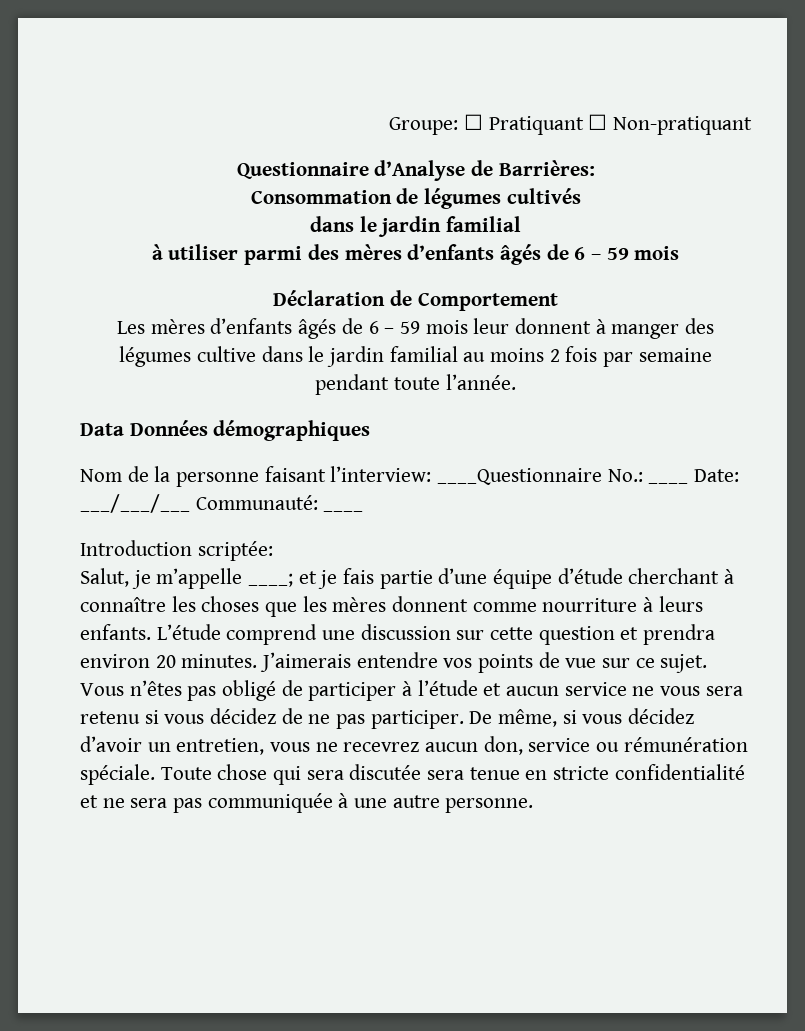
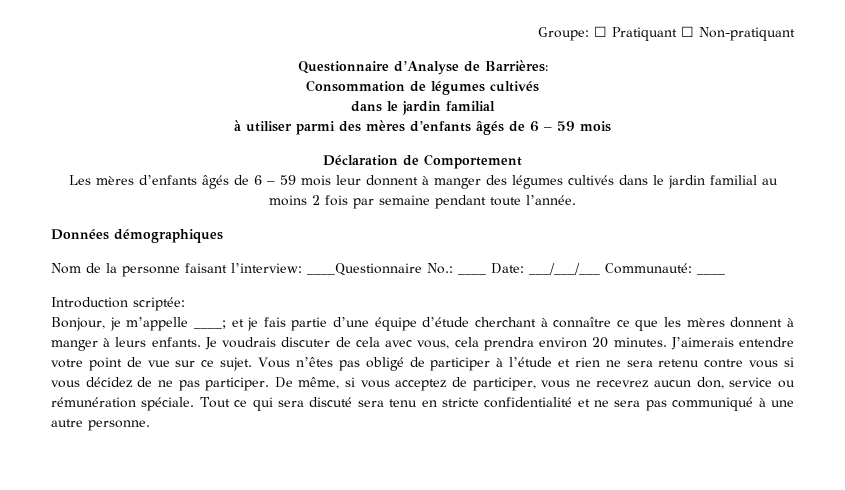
[196,346,256,362] cultive -> [567,175,614,185] cultivés
[80,423,124,436] Data -> (576, 200) none
[80,568,129,587] Salut, -> [51,317,105,331] Bonjour,
[171,596,260,612] les choses -> [616,320,630,327] ce
[472,598,638,612] comme nourriture -> [787,317,795,327] [51,340,98,351] à manger
[156,624,639,645] L’étude comprend une discussion sur cette question et -> [204,337,479,350] Je voudrais discuter de cela avec vous, cela
[443,654,534,673] vos points -> [51,357,122,371] votre point
[506,682,743,696] [80,711,140,724] aucun service ne vous sera retenu -> [574,357,779,368] rien ne sera retenu contre vous
[628,708,695,724] [80,736,265,755] décidez d’avoir un entretien, -> [395,377,536,391] acceptez de participer,
[160,764,520,785] Toute chose qui sera discutée sera tenue -> [199,397,418,411] Tout ce qui sera discuté sera tenu
[207,793,333,813] communiquée -> [672,397,754,411] communiqué

